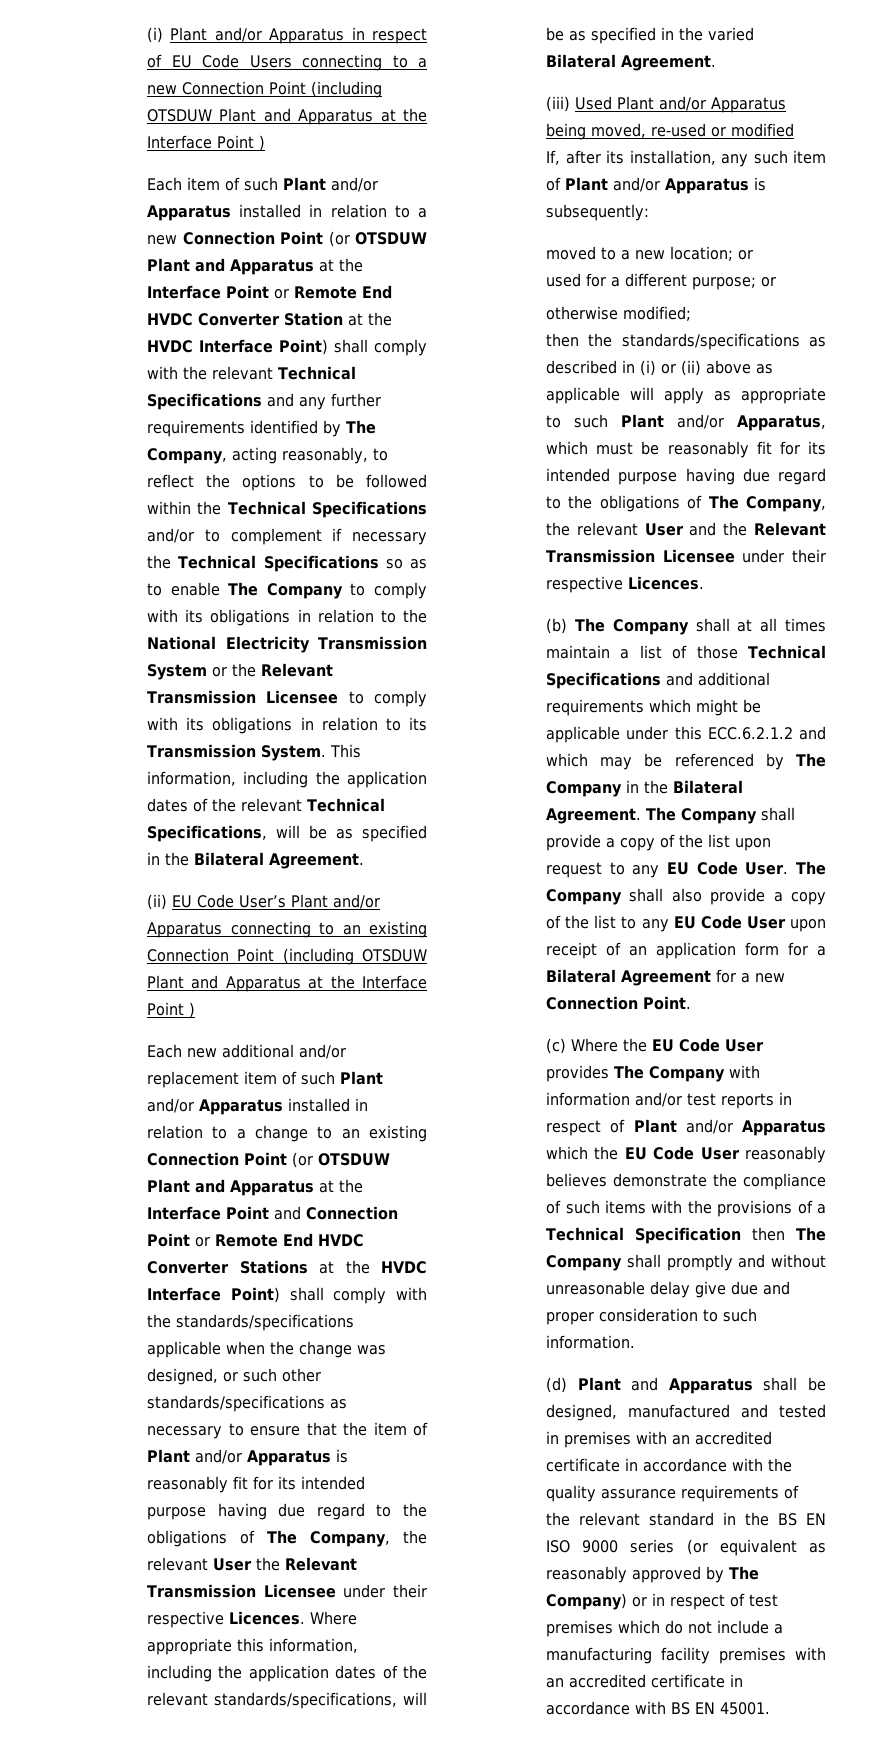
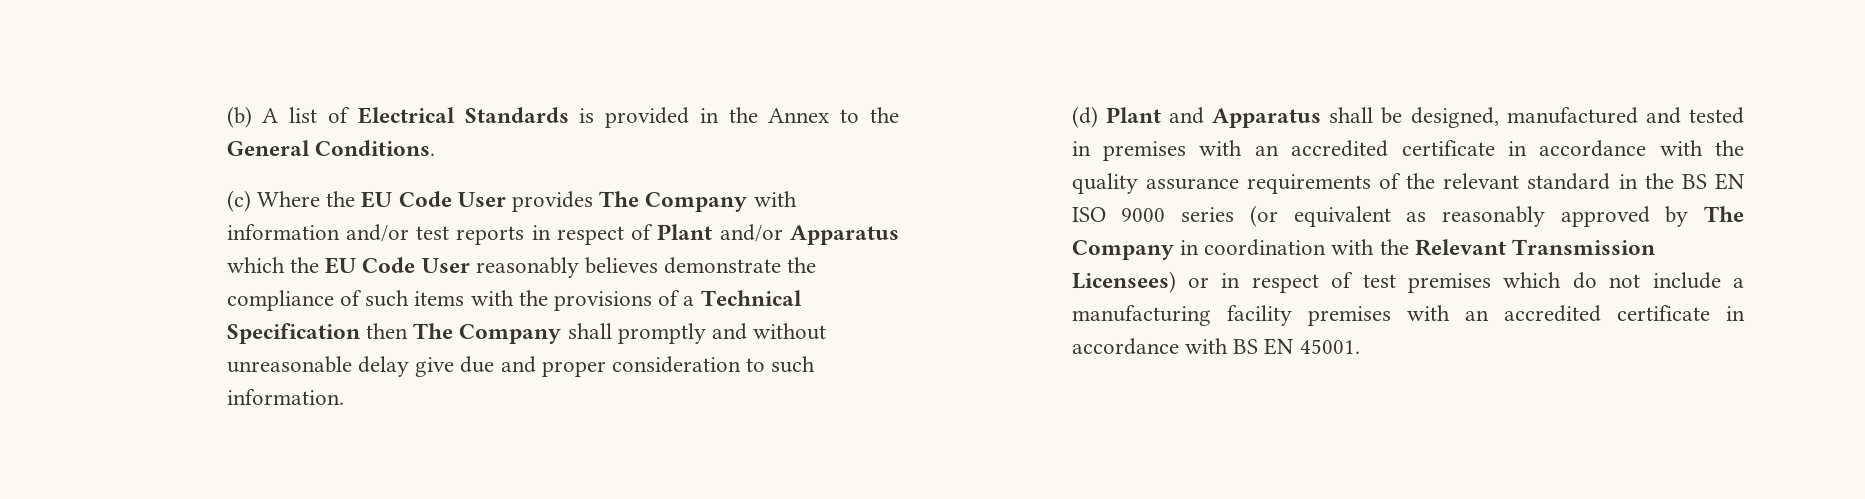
[147,27,427,44] [147,54,427,71] [147,81,383,98] [147,108,427,125] [147,135,266,151] [147,177,379,192] [147,204,427,221] [147,231,427,247] [147,258,364,275] [147,285,393,299] [147,312,393,326] [147,339,427,356] [147,366,357,380] [147,393,382,410] [147,420,377,437] [147,447,389,464] [147,474,427,491] [147,501,427,518] [147,528,427,545] [147,555,427,572] [147,582,427,599] [147,609,427,626] [147,636,428,653] [147,663,334,680] [147,690,427,707] [147,717,428,734] [147,744,362,761] [147,771,427,788] [147,798,386,812] [147,825,427,842] [147,852,365,869] [147,894,381,910] [147,921,427,938] [147,948,427,965] [147,975,427,992] [147,1002,196,1018] [147,1044,347,1059] [147,1071,384,1088] [147,1098,369,1115] [147,1125,427,1142] [147,1152,391,1168] [147,1179,364,1196] [147,1206,399,1220] [147,1233,365,1247] [147,1260,427,1274] [147,1287,427,1304] [147,1314,355,1331] [147,1341,387,1358] [147,1368,322,1385] [147,1395,348,1412] [147,1422,428,1439] [147,1449,349,1466] [147,1476,366,1493] [147,1503,427,1520] [147,1530,427,1547] [147,1557,358,1571] [147,1584,427,1598] [147,1611,358,1628] [147,1638,359,1655] [147,1665,427,1682] [147,1692,427,1709] [546,27,755,44] [546,54,717,71] [546,96,787,113] [546,123,795,140] [546,150,826,167] [546,177,767,194] [546,204,650,221] [546,246,754,261] [546,273,777,290] [546,306,692,321] [546,333,826,350] [546,360,774,376] [546,387,826,404] [546,414,826,431] [546,441,826,458] [546,468,826,485] [546,495,826,512] [546,522,826,536] [546,549,826,563] [546,576,705,593] [546,618,826,635] [546,645,827,659] [546,672,771,689] [546,699,762,716] [546,726,826,743] [546,753,826,770] [546,780,744,797] [546,807,796,824] [546,834,772,851] [546,861,826,878] [546,888,826,905] [546,915,826,932] [546,942,826,959] [546,969,786,986] [546,996,692,1010] (i) Plant and/or Apparatus in respect of EU Code Users connecting to a new Connection Point (including OTSDUW Plant and Apparatus at the Interface Point ) // Each item of such Plant and/or Apparatus installed in relation to a new Connection Point (or OTSDUW Plant and Apparatus at the Interface Point or Remote End HVDC Converter Station at the HVDC Interface Point) shall comply with the relevant Technical Specifications and any further requirements identified by The Company, acting reasonably, to reflect the options to be followed within the Technical Specifications and/or to complement if necessary the Technical Specifications so as to enable The Company to comply with its obligations in relation to the National Electricity Transmission System or the Relevant Transmission Licensee to comply with its obligations in relation to its Transmission System. This information, including the application dates of the relevant Technical Specifications, will be as specified in the Bilateral Agreement. // (ii) EU Code User’s Plant and/or Apparatus connecting to an existing Connection Point (including OTSDUW Plant and Apparatus at the Interface Point ) // Each new additional and/or replacement item of such Plant and/or Apparatus installed in relation to a change to an existing Connection Point (or OTSDUW Plant and Apparatus at the Interface Point and Connection Point or Remote End HVDC Converter Stations at the HVDC Interface Point) shall comply with the standards/specifications applicable when the change was designed, or such other standards/specifications as necessary to ensure that the item of Plant and/or Apparatus is reasonably fit for its intended purpose having due regard to the obligations of The Company, the relevant User the Relevant Transmission Licensee under their respective Licences. Where appropriate this information, including the application dates of the relevant standards/specifications, will be as specified in the varied Bilateral Agreement. // (iii) Used Plant and/or Apparatus being moved, re-used or modified // If, after its installation, any such item of Plant and/or Apparatus is subsequently: // moved to a new location; or // used for a different purpose; or // otherwise modified; // then the standards/specifications as described in (i) or (ii) above as applicable will apply as appropriate to such Plant and/or Apparatus, which must be reasonably fit for its intended purpose having due regard to the obligations of The Company, the relevant User and the Relevant Transmission Licensee under their respective Licences. // (b) The Company shall at all times maintain a list of those Technical Specifications and additional requirements which might be applicable under this ECC.6.2.1.2 and which may be referenced by The Company in the Bilateral Agreement. The Company shall provide a copy of the list upon request to any EU Code User. The Company shall also provide a copy of the list to any EU Code User upon receipt of an application form for a Bilateral Agreement for a new Connection Point. -> [226,106,900,128] [226,140,435,156] (b) A list of Electrical Standards is provided in the Annex to the General Conditions.
[546,1593,628,1610] Company) -> [1071,239,1655,260] [1071,271,1176,293] Company in coordination with the Relevant Transmission Licensees)

